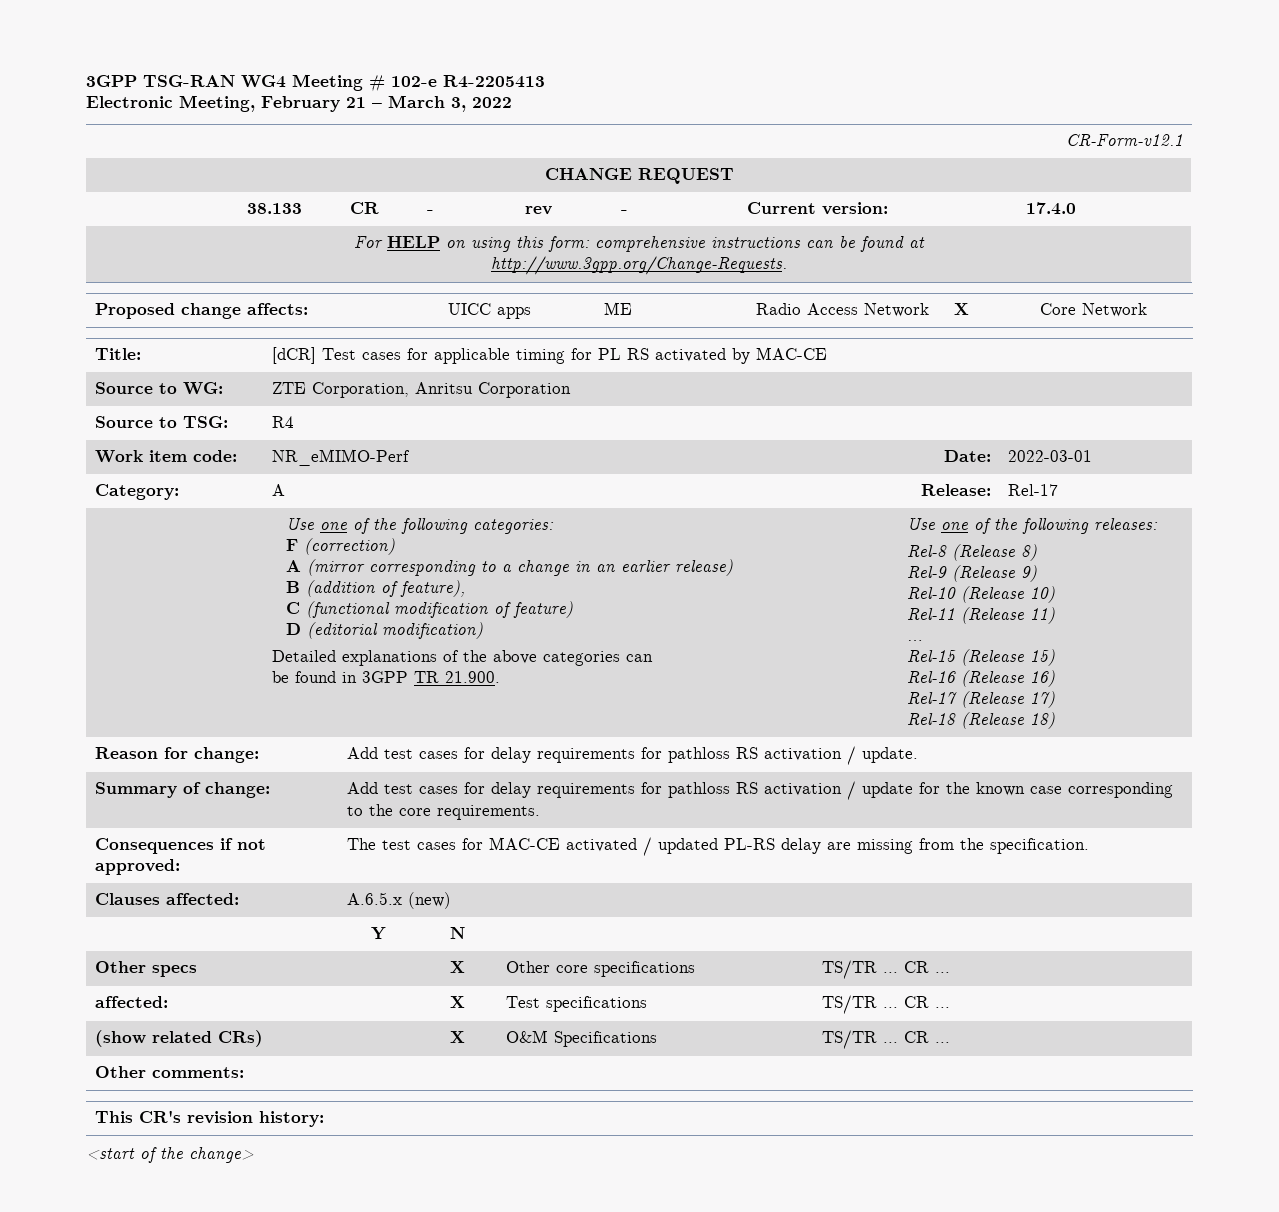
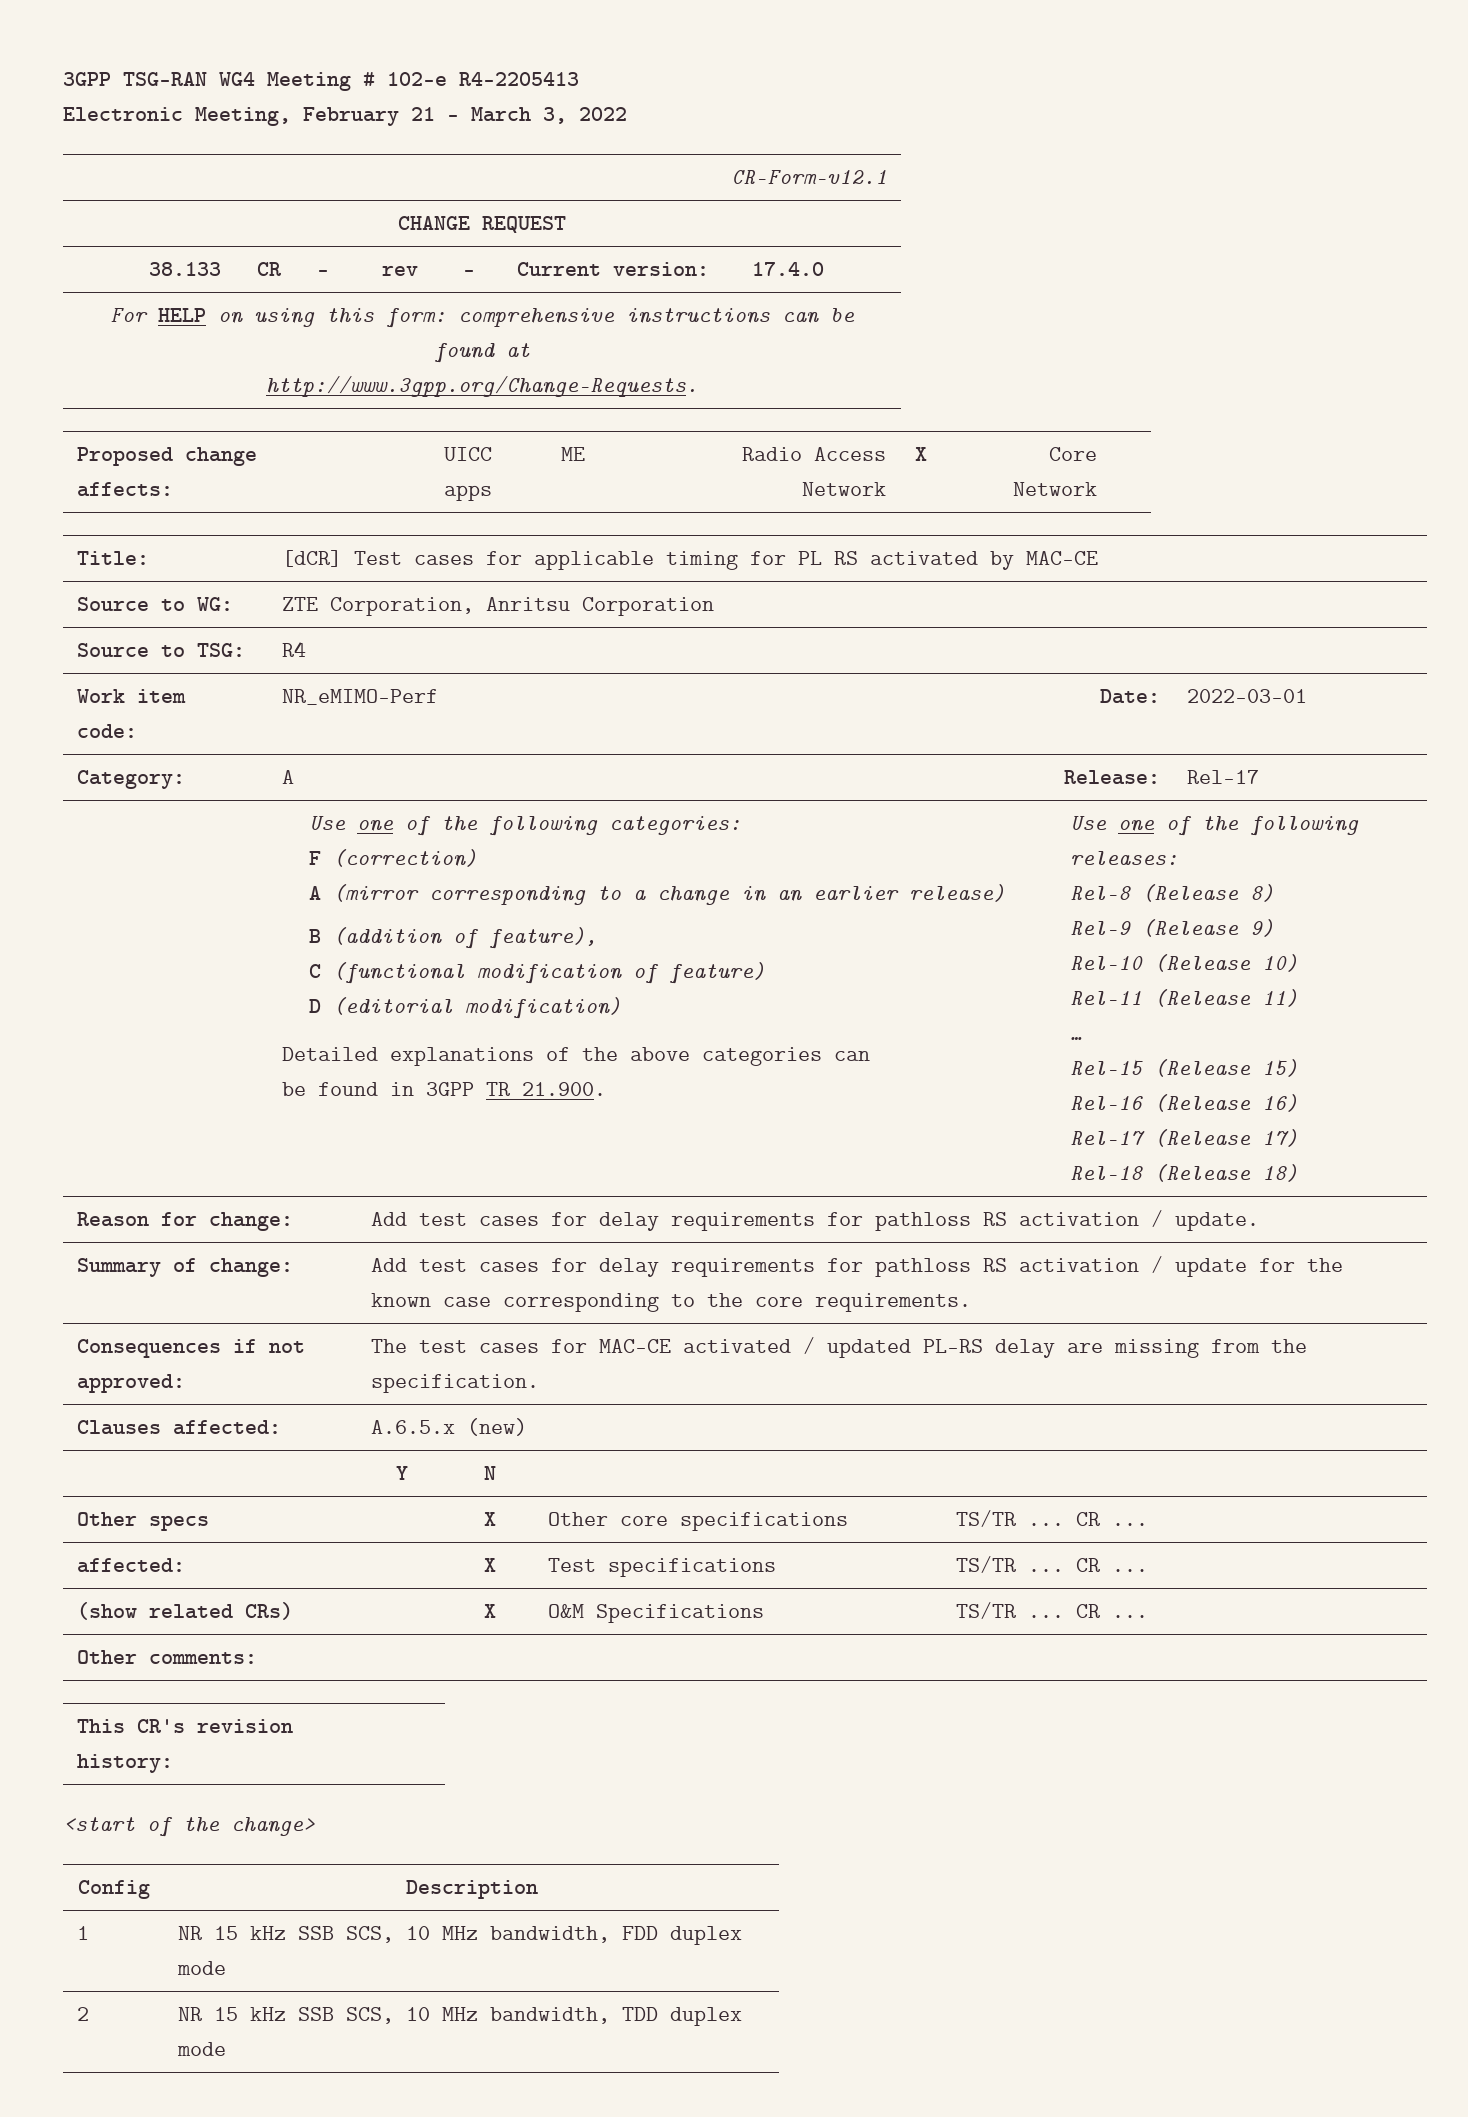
(254, 1155) none -> [78,1880,150,1899] [405,1880,538,1899] [77,1926,90,1940] [178,1926,743,1945] [177,1961,227,1975] [77,2007,90,2021] [178,2007,743,2026] [177,2042,227,2056] // Config | Description // 1 | NR 15 kHz SSB SCS, 10 MHz bandwidth, FDD duplex mode // 2 | NR 15 kHz SSB SCS, 10 MHz bandwidth, TDD duplex mode

